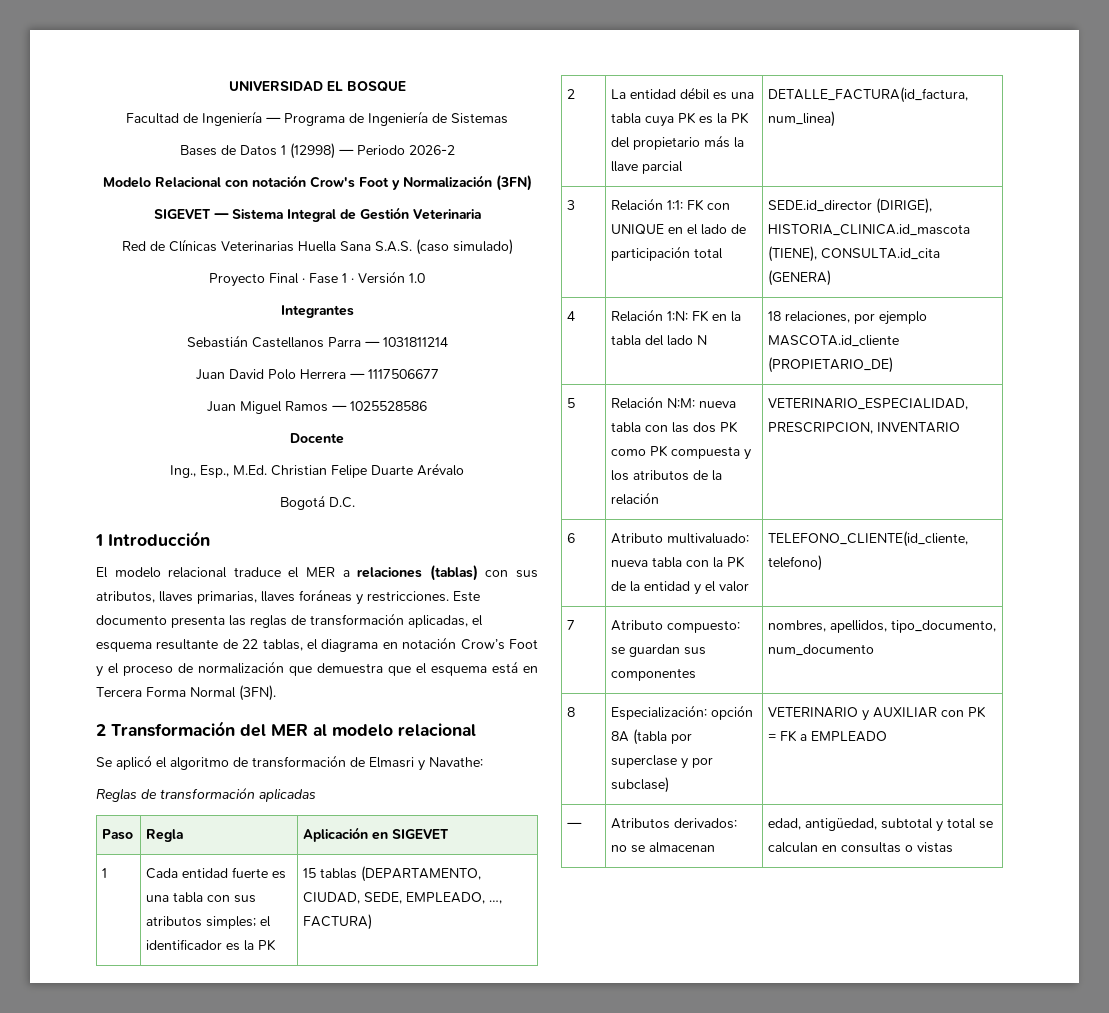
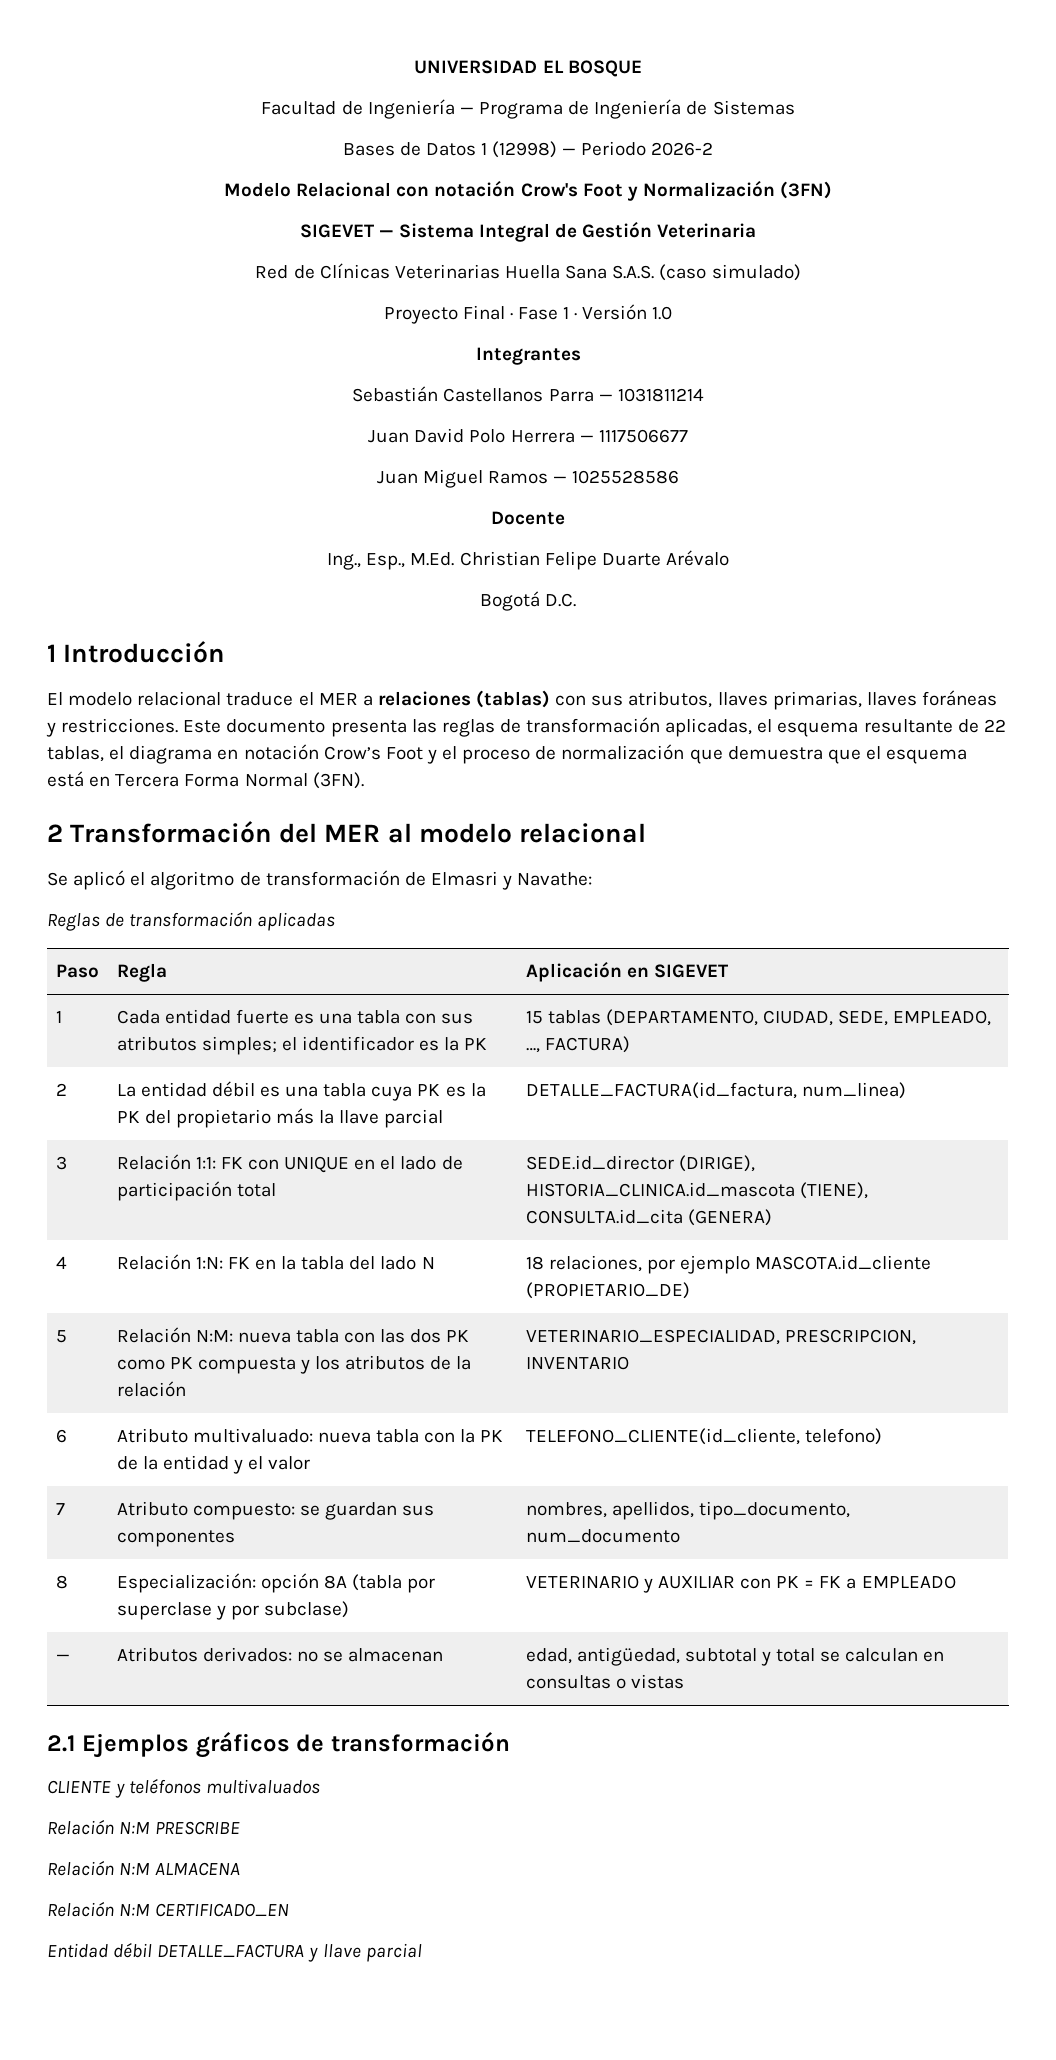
(954, 847) none -> [47,1732,510,1758] [47,1778,321,1798] [47,1819,241,1835] [47,1860,241,1876] [47,1901,290,1917] [47,1942,422,1962] // 2.1 Ejemplos gráficos de transformación // CLIENTE y teléfonos multivaluados // Relación N:M PRESCRIBE // Relación N:M ALMACENA // Relación N:M CERTIFICADO_EN // Entidad débil DETALLE_FACTURA y llave parcial

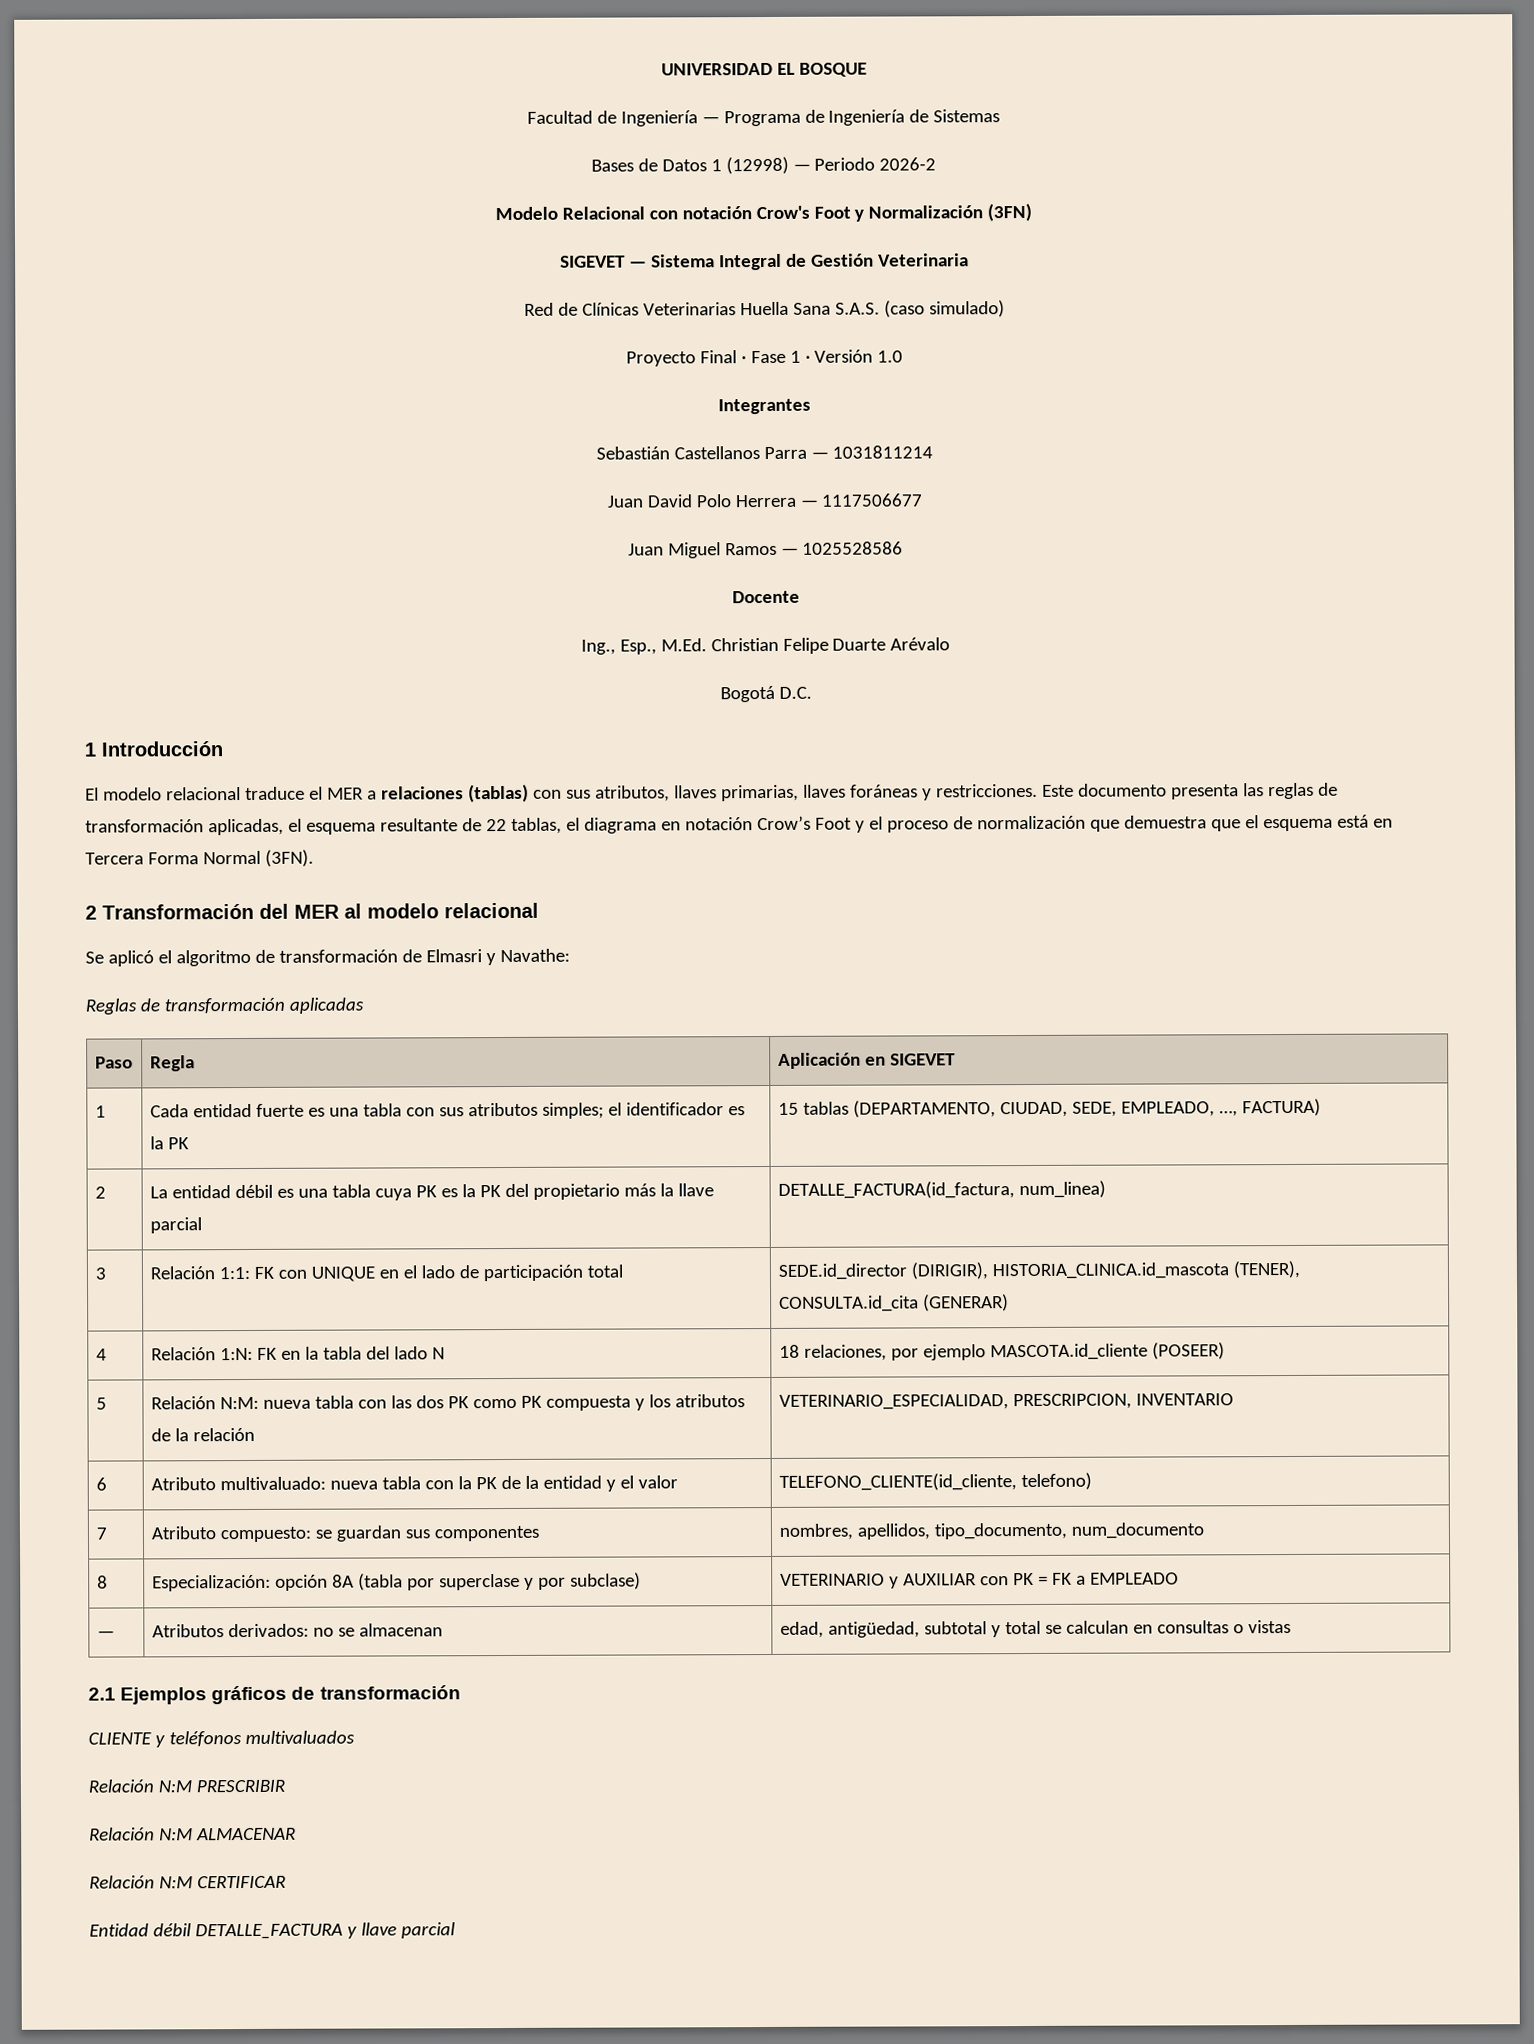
[678,1155,755,1172] [525,1182,868,1199] [525,1209,772,1226] (DIRIGE), HISTORIA_CLINICA.id_mascota (TIENE), CONSULTA.id_cita (GENERA) -> [910,1260,1300,1280] [778,1294,1009,1312] (DIRIGIR), HISTORIA_CLINICA.id_mascota (TENER), CONSULTA.id_cita (GENERAR)
[525,1282,690,1299] (PROPIETARIO_DE) -> [1151,1342,1225,1360] (POSEER)
[155,1821,241,1835] [47,1860,241,1876] [47,1901,290,1917] PRESCRIBE // Relación N:M ALMACENA // Relación N:M CERTIFICADO_EN -> [195,1779,285,1793] [89,1827,296,1841] [89,1875,286,1889] PRESCRIBIR // Relación N:M ALMACENAR // Relación N:M CERTIFICAR

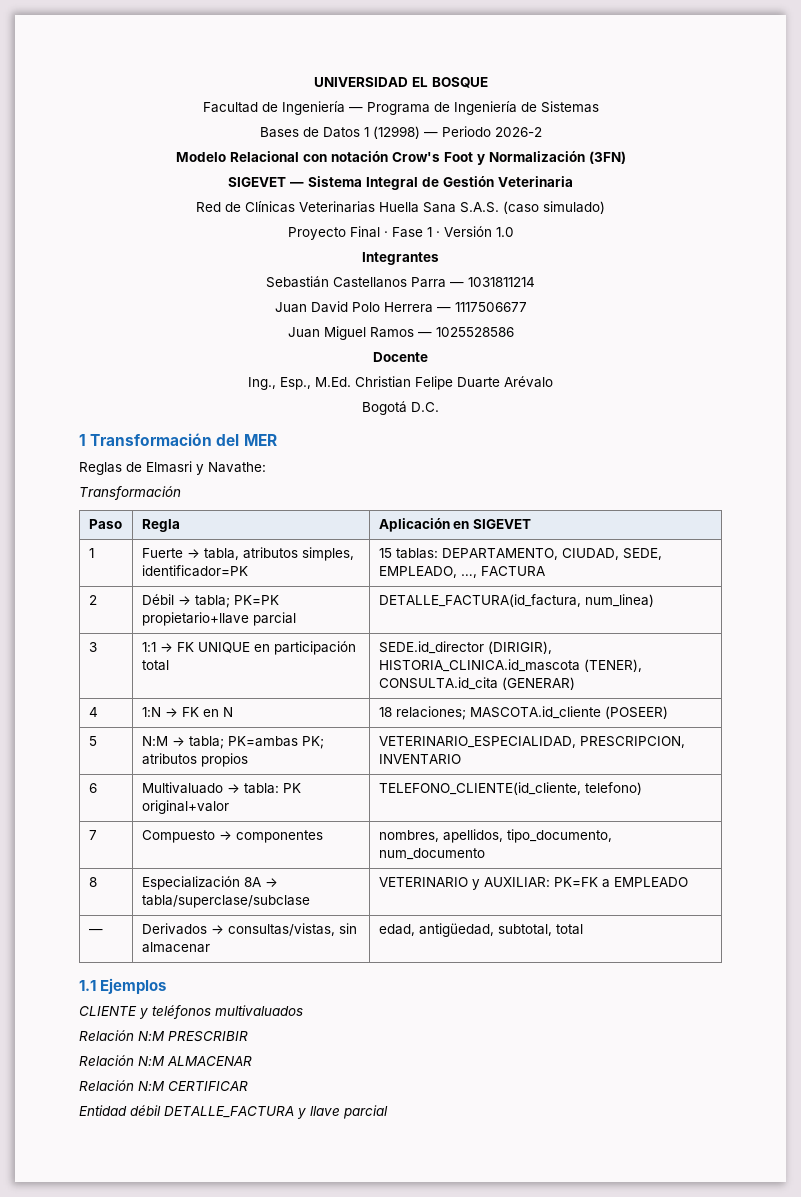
[101,741,223,757] [85,782,1338,803] [85,814,1393,836] [85,849,314,867] [85,902,539,920] [85,949,398,967] Introducción // El modelo relacional traduce el MER a relaciones (tablas) con sus atributos, llaves primarias, llaves foráneas y restricciones. Este documento presenta las reglas de transformación aplicadas, el esquema resultante de 22 tablas, el diagrama en notación Crow’s Foot y el proceso de normalización que demuestra que el esquema está en Tercera Forma Normal (3FN). // 2 Transformación del MER al modelo relacional // Se aplicó el algoritmo de transformación -> [90,433,277,446] [79,462,122,475] Transformación del MER // Reglas
[85,997,364,1015] Reglas de transformación aplicadas -> [79,486,181,500] Transformación
[149,1102,745,1119] [149,1136,189,1150] Cada entidad fuerte es una tabla con sus atributos simples; el identificador es la PK -> [141,547,354,561] [141,565,248,577] Fuerte → tabla, atributos simples, identificador=PK
[802,1100,996,1118] tablas (DEPARTAMENTO, -> [395,548,558,560] tablas: DEPARTAMENTO,
[1241,1098,1321,1117] FACTURA) -> [480,566,545,576] FACTURA
[149,1183,714,1201] [149,1217,202,1234] [777,1180,1106,1199] [94,1267,106,1280] [149,1265,479,1282] La entidad débil es una tabla cuya PK es la PK del propietario más la llave parcial | DETALLE_FACTURA(id_factura, num_linea) // 3 | Relación 1:1: FK con UNIQUE en el lado de -> [141,594,279,608] [141,612,296,626] [378,594,654,607] [88,642,97,652] [141,642,270,653] Débil → tabla; PK=PK propietario+llave parcial | DETALLE_FACTURA(id_factura, num_linea) // 3 | 1:1 → FK UNIQUE en
[150,1346,428,1361] Relación 1:N: FK en la tabla del lado -> [141,707,219,717] 1:N → FK en
[803,1344,986,1361] relaciones, por ejemplo -> [395,706,466,720] relaciones;
[150,1394,745,1411] [150,1427,255,1442] [778,1393,1234,1410] [95,1477,107,1491] [150,1475,678,1492] [778,1472,1092,1491] [95,1527,107,1540] [150,1525,430,1543] Relación N:M: nueva tabla con las dos PK como PK compuesta y los atributos de la relación | VETERINARIO_ESPECIALIDAD, PRESCRIPCION, INVENTARIO // 6 | Atributo multivaluado: nueva tabla con la PK de la entidad y el valor | TELEFONO_CLIENTE(id_cliente, telefono) // 7 | Atributo compuesto: se guardan sus -> [141,736,324,749] [141,753,248,767] [378,736,685,748] [378,754,461,764] [88,783,97,793] [141,782,301,794] [141,800,229,814] [378,782,642,795] [88,830,97,840] [141,830,232,843] N:M → tabla; PK=ambas PK; atributos propios | VETERINARIO_ESPECIALIDAD, PRESCRIPCION, INVENTARIO // 6 | Multivaluado → tabla: PK original+valor | TELEFONO_CLIENTE(id_cliente, telefono) // 7 | Compuesto →
[151,1572,641,1592] [779,1572,1179,1589] [96,1630,115,1638] [151,1623,443,1638] Especialización: opción 8A (tabla por superclase y por subclase) | VETERINARIO y AUXILIAR con PK = FK a EMPLEADO // — | Atributos derivados: no se almacenan -> [141,876,278,890] [141,895,310,908] [378,877,688,890] [88,929,103,934] [141,923,357,936] [141,942,210,953] Especialización 8A → tabla/superclase/subclase | VETERINARIO y AUXILIAR: PK=FK a EMPLEADO // — | Derivados → consultas/vistas, sin almacenar
[923,1619,1291,1638] [88,1685,461,1705] subtotal y total se calculan en consultas o vistas // 2.1 Ejemplos gráficos de transformación -> [497,924,583,936] [79,978,167,994] subtotal, total // 1.1 Ejemplos

